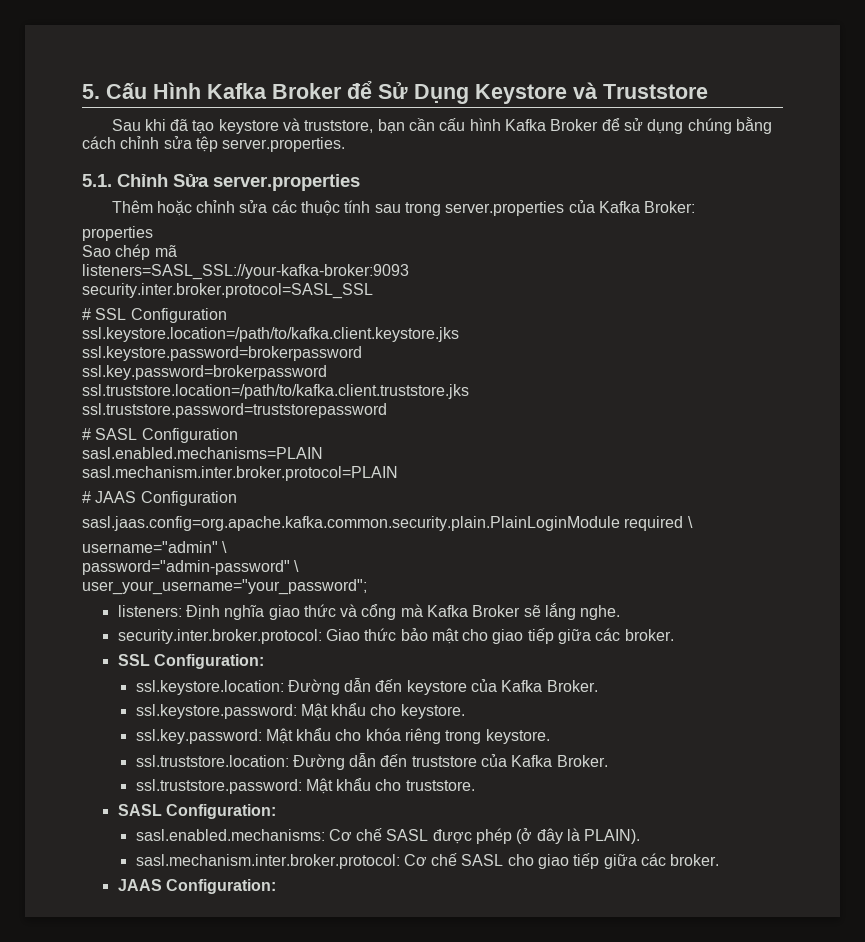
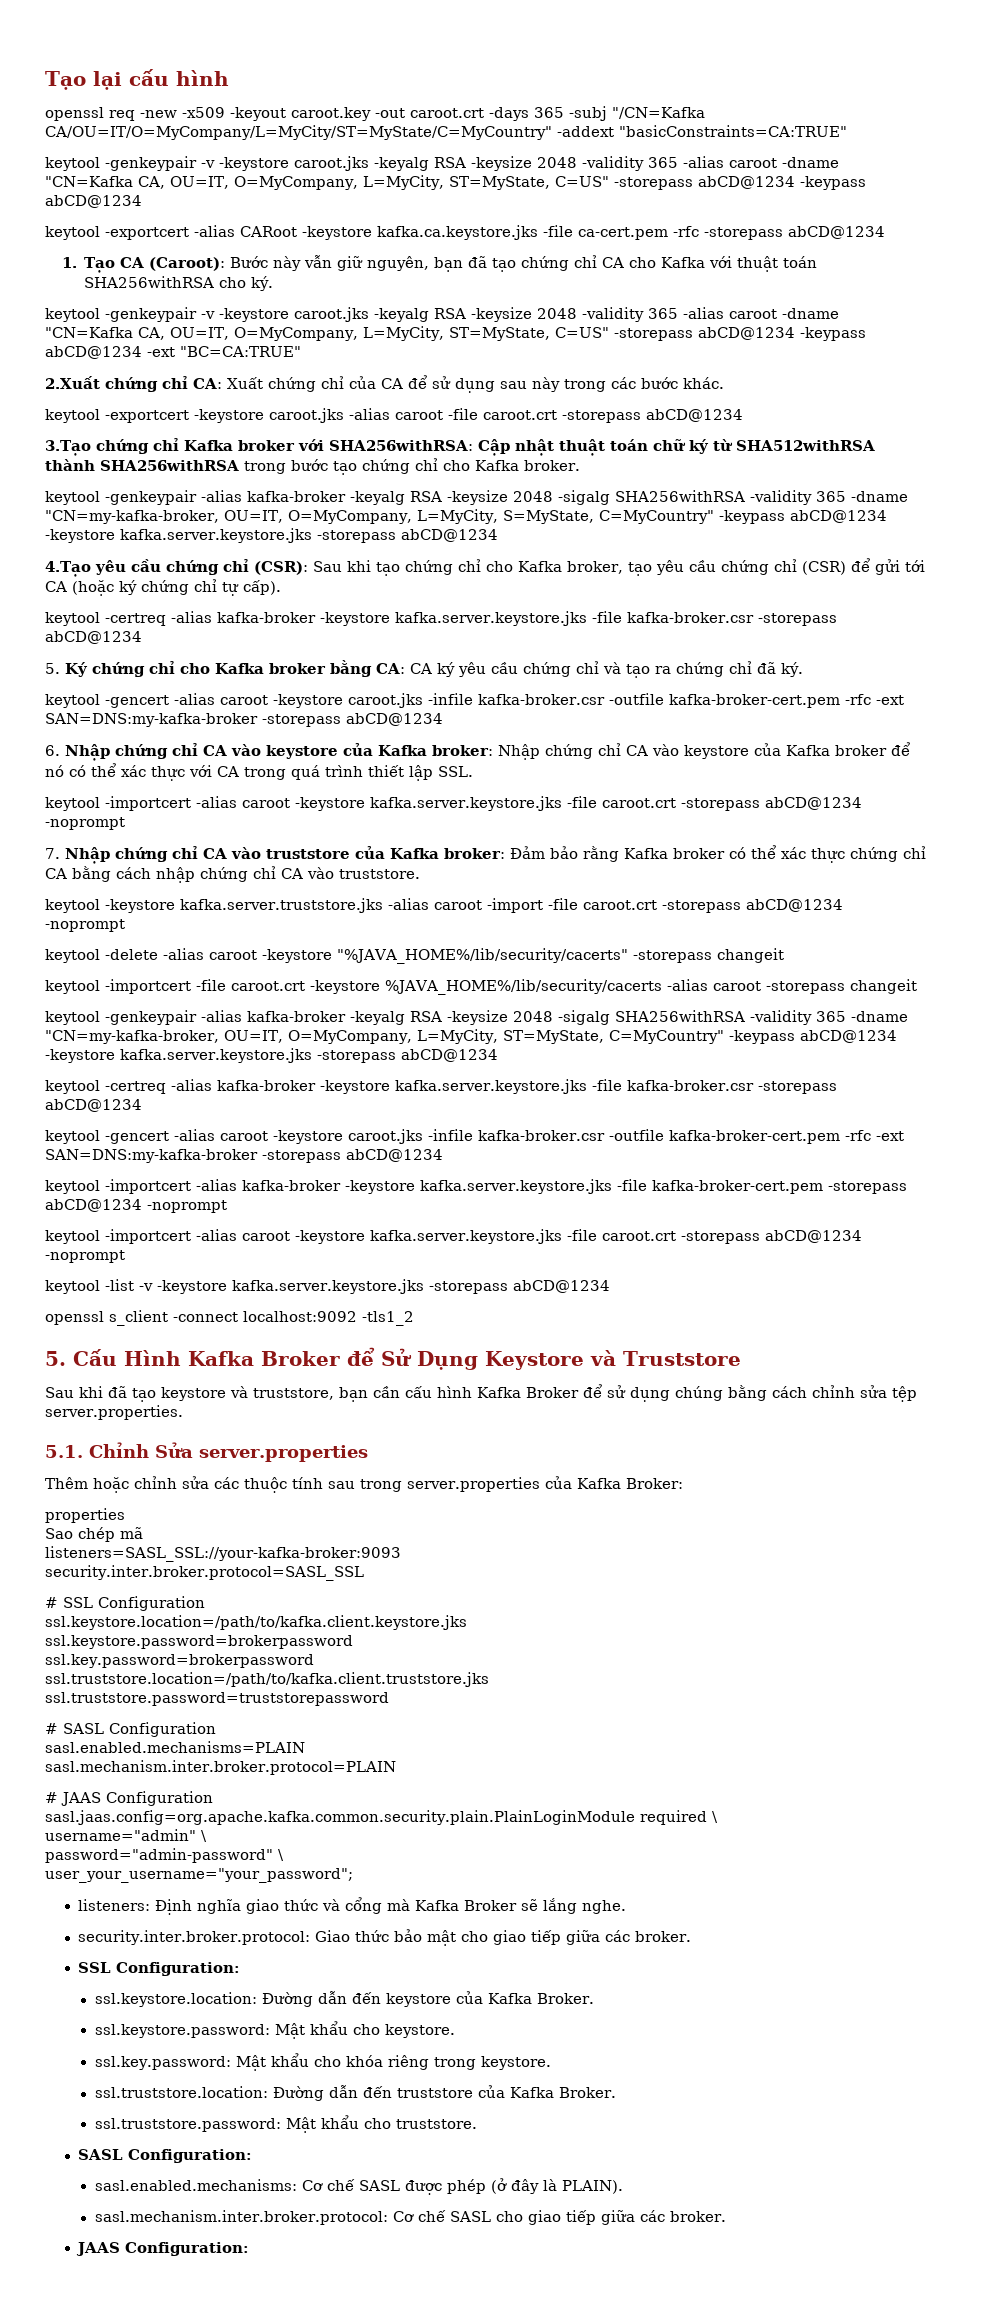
(82, 91) none -> [45,69,229,90] [45,106,705,121] [45,125,847,140] [45,156,839,171] [45,175,866,190] [45,195,142,208] [45,225,885,240] [61,255,818,273] [84,276,274,291] [45,307,839,322] [45,326,866,341] [45,346,301,359] [45,375,724,393] [45,408,743,423] [45,438,875,456] [45,458,580,475] [45,490,908,505] [45,509,887,524] [45,528,498,543] [45,558,925,577] [45,579,281,596] [45,611,837,626] [45,631,142,644] [45,660,803,678] [45,693,904,708] [45,713,443,727] [45,742,910,761] [45,763,473,781] [45,796,862,811] [45,817,125,830] [45,845,926,864] [45,866,420,883] [45,898,843,913] [45,919,125,932] [45,948,784,964] [45,979,917,995] [45,1010,908,1025] [45,1029,897,1044] [45,1048,498,1063] [45,1079,837,1094] [45,1099,142,1112] [45,1129,904,1144] [45,1149,443,1163] [45,1179,907,1194] [45,1199,227,1213] [45,1229,862,1244] [45,1250,125,1263] [45,1279,610,1294] [45,1310,414,1326] Tạo lại cấu hình // openssl req -new -x509 -keyout caroot.key -out caroot.crt -days 365 -subj "/CN=Kafka CA/OU=IT/O=MyCompany/L=MyCity/ST=MyState/C=MyCountry" -addext "basicConstraints=CA:TRUE" // keytool -genkeypair -v -keystore caroot.jks -keyalg RSA -keysize 2048 -validity 365 -alias caroot -dname "CN=Kafka CA, OU=IT, O=MyCompany, L=MyCity, ST=MyState, C=US" -storepass abCD@1234 -keypass abCD@1234 // keytool -exportcert -alias CARoot -keystore kafka.ca.keystore.jks -file ca-cert.pem -rfc -storepass abCD@1234 // 1. Tạo CA (Caroot): Bước này vẫn giữ nguyên, bạn đã tạo chứng chỉ CA cho Kafka với thuật toán SHA256withRSA cho ký. // keytool -genkeypair -v -keystore caroot.jks -keyalg RSA -keysize 2048 -validity 365 -alias caroot -dname "CN=Kafka CA, OU=IT, O=MyCompany, L=MyCity, ST=MyState, C=US" -storepass abCD@1234 -keypass abCD@1234 -ext "BC=CA:TRUE" // 2.Xuất chứng chỉ CA: Xuất chứng chỉ của CA để sử dụng sau này trong các bước khác. // keytool -exportcert -keystore caroot.jks -alias caroot -file caroot.crt -storepass abCD@1234 // 3.Tạo chứng chỉ Kafka broker với SHA256withRSA: Cập nhật thuật toán chữ ký từ SHA512withRSA thành SHA256withRSA trong bước tạo chứng chỉ cho Kafka broker. // keytool -genkeypair -alias kafka-broker -keyalg RSA -keysize 2048 -sigalg SHA256withRSA -validity 365 -dname "CN=my-kafka-broker, OU=IT, O=MyCompany, L=MyCity, S=MyState, C=MyCountry" -keypass abCD@1234 -keystore kafka.server.keystore.jks -storepass abCD@1234 // 4.Tạo yêu cầu chứng chỉ (CSR): Sau khi tạo chứng chỉ cho Kafka broker, tạo yêu cầu chứng chỉ (CSR) để gửi tới CA (hoặc ký chứng chỉ tự cấp). // keytool -certreq -alias kafka-broker -keystore kafka.server.keystore.jks -file kafka-broker.csr -storepass abCD@1234 // 5. Ký chứng chỉ cho Kafka broker bằng CA: CA ký yêu cầu chứng chỉ và tạo ra chứng chỉ đã ký. // keytool -gencert -alias caroot -keystore caroot.jks -infile kafka-broker.csr -outfile kafka-broker-cert.pem -rfc -ext SAN=DNS:my-kafka-broker -storepass abCD@1234 // 6. Nhập chứng chỉ CA vào keystore của Kafka broker: Nhập chứng chỉ CA vào keystore của Kafka broker để nó có thể xác thực với CA trong quá trình thiết lập SSL. // keytool -importcert -alias caroot -keystore kafka.server.keystore.jks -file caroot.crt -storepass abCD@1234 -noprompt // 7. Nhập chứng chỉ CA vào truststore của Kafka broker: Đảm bảo rằng Kafka broker có thể xác thực chứng chỉ CA bằng cách nhập chứng chỉ CA vào truststore. // keytool -keystore kafka.server.truststore.jks -alias caroot -import -file caroot.crt -storepass abCD@1234 -noprompt // keytool -delete -alias caroot -keystore "%JAVA_HOME%/lib/security/cacerts" -storepass changeit // keytool -importcert -file caroot.crt -keystore %JAVA_HOME%/lib/security/cacerts -alias caroot -storepass changeit // keytool -genkeypair -alias kafka-broker -keyalg RSA -keysize 2048 -sigalg SHA256withRSA -validity 365 -dname "CN=my-kafka-broker, OU=IT, O=MyCompany, L=MyCity, ST=MyState, C=MyCountry" -keypass abCD@1234 -keystore kafka.server.keystore.jks -storepass abCD@1234 // keytool -certreq -alias kafka-broker -keystore kafka.server.keystore.jks -file kafka-broker.csr -storepass abCD@1234 // keytool -gencert -alias caroot -keystore caroot.jks -infile kafka-broker.csr -outfile kafka-broker-cert.pem -rfc -ext SAN=DNS:my-kafka-broker -storepass abCD@1234 // keytool -importcert -alias kafka-broker -keystore kafka.server.keystore.jks -file kafka-broker-cert.pem -storepass abCD@1234 -noprompt // keytool -importcert -alias caroot -keystore kafka.server.keystore.jks -file caroot.crt -storepass abCD@1234 -noprompt // keytool -list -v -keystore kafka.server.keystore.jks -storepass abCD@1234 // openssl s_client -connect localhost:9092 -tls1_2 //

